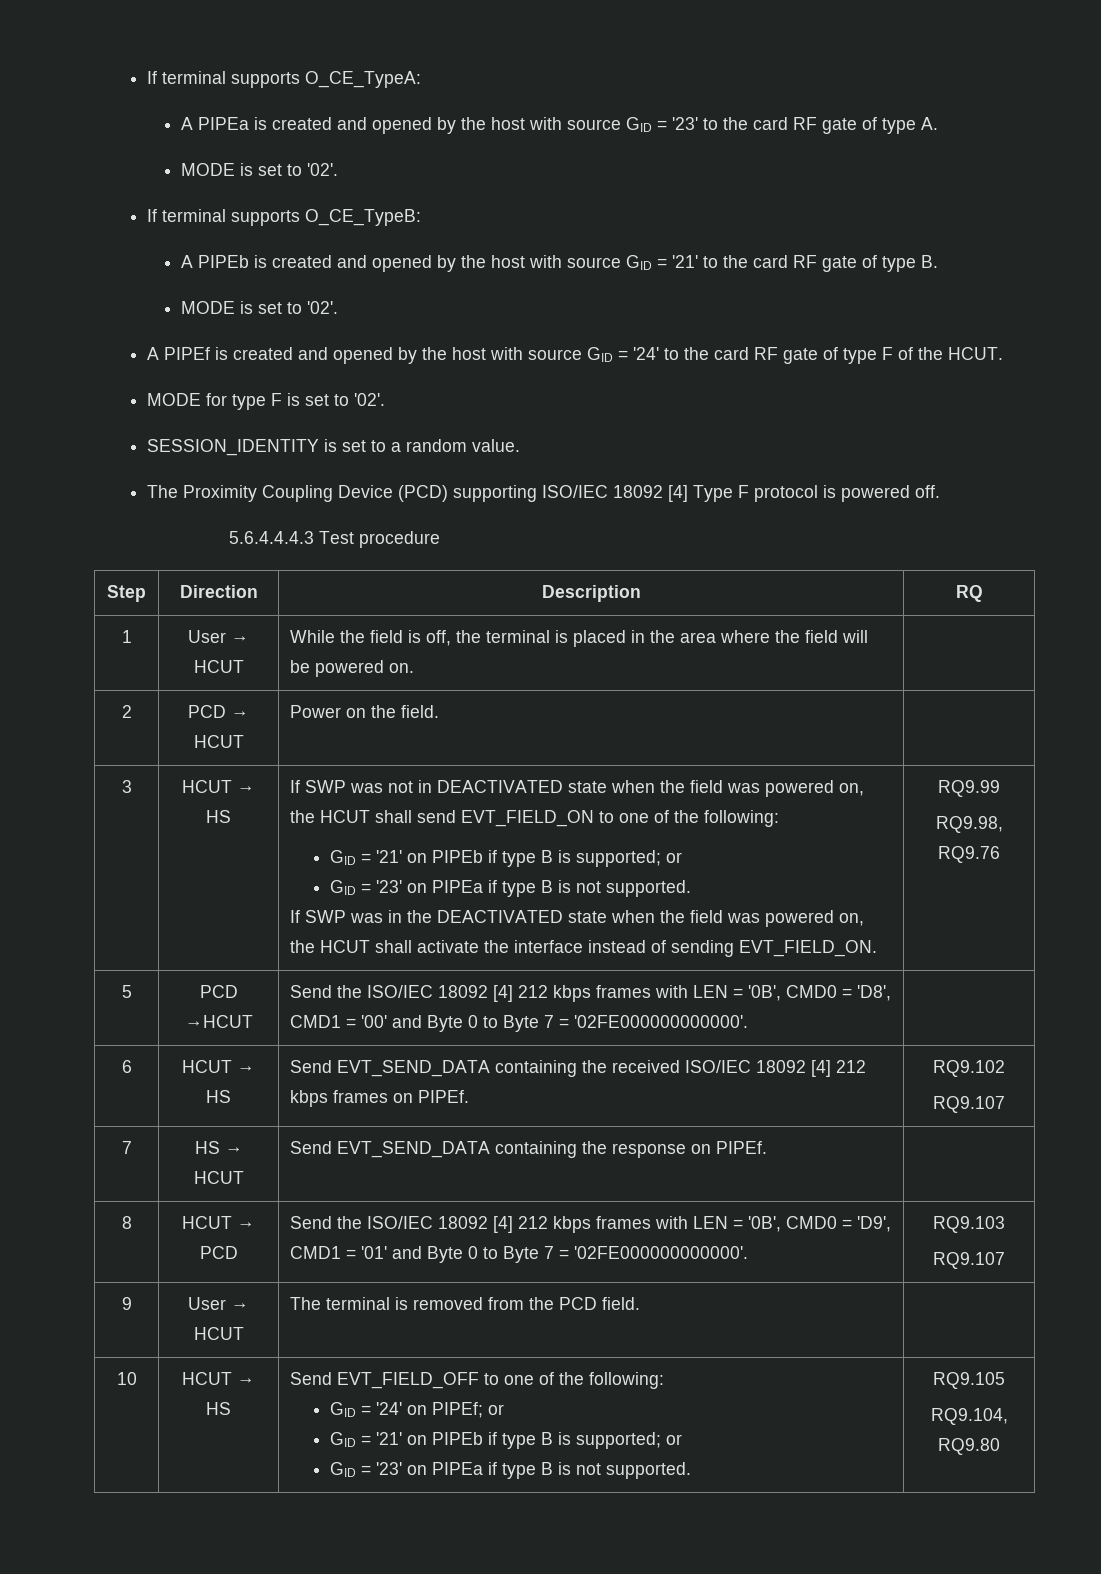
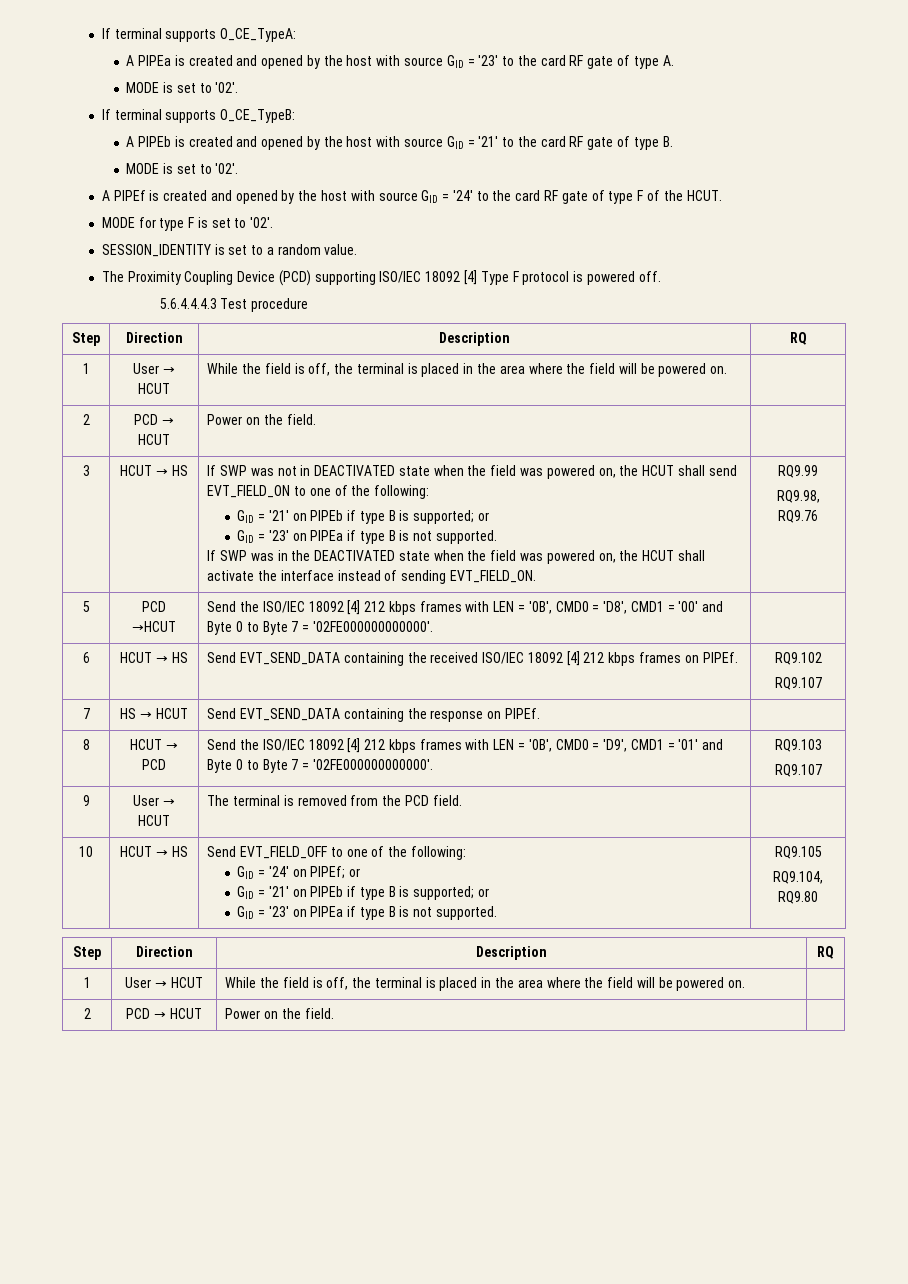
(1000, 1446) none -> [73,946,101,960] [135,946,193,957] [476,946,547,960] [817,946,834,959] [83,977,91,988] [125,977,203,988] [225,977,746,991] [83,1008,91,1019] [126,1008,202,1019] [225,1008,334,1019] // Step | Direction | Description | RQ // 1 | User → HCUT | While the field is off, the terminal is placed in the area where the field will be powered on. | // 2 | PCD → HCUT | Power on the field. |

